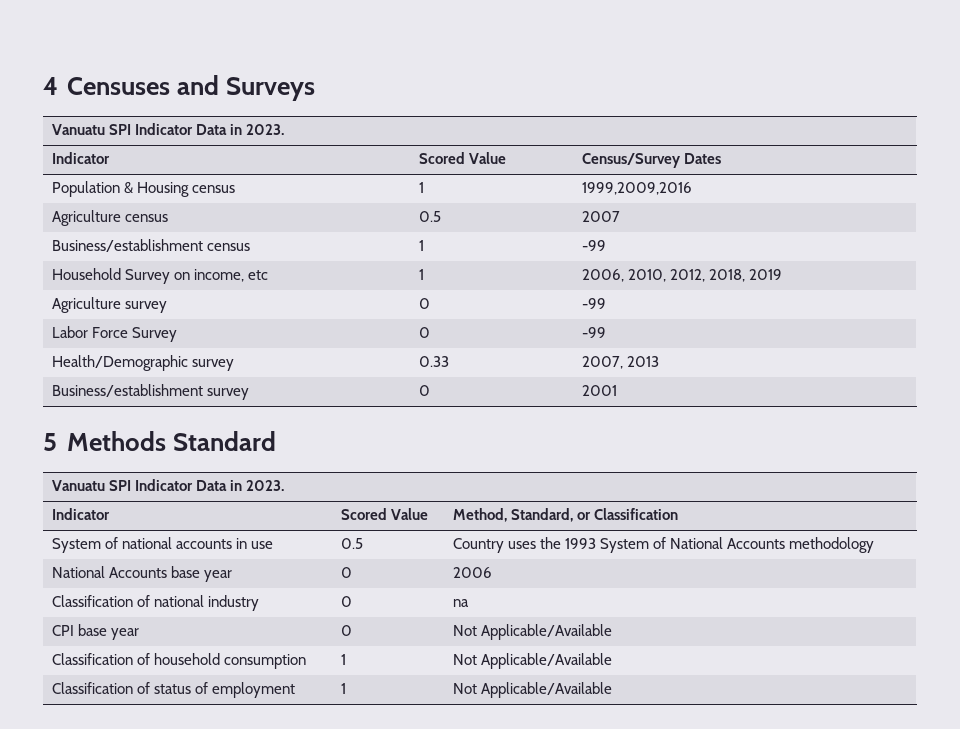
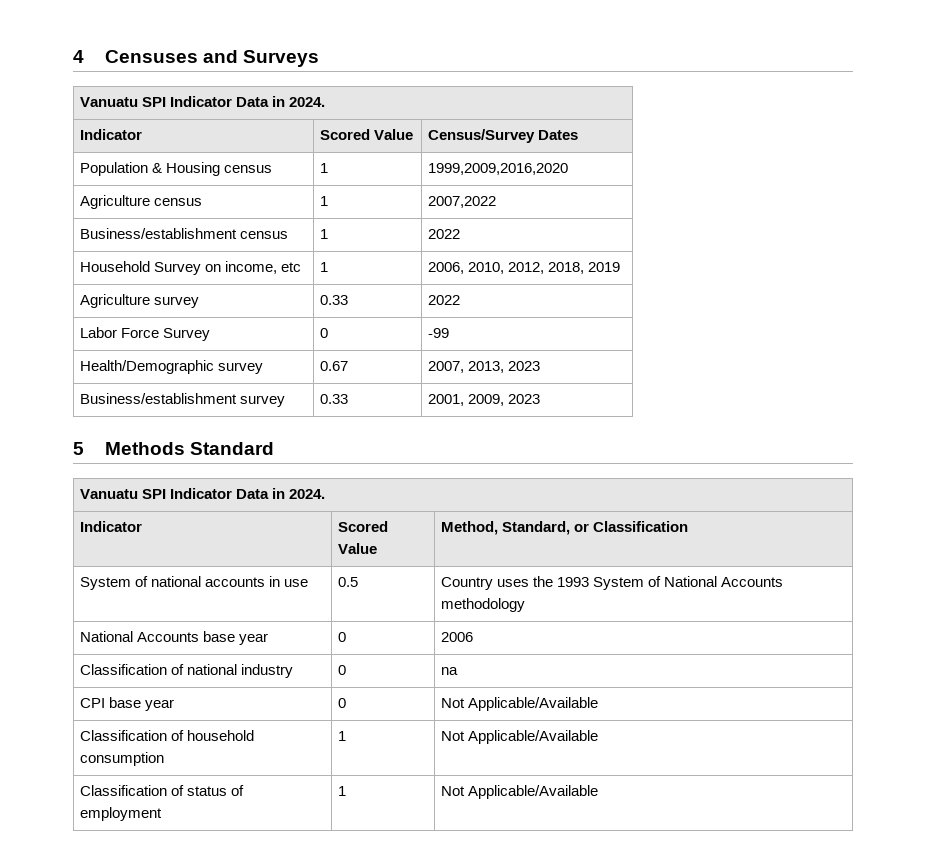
[245,124,284,135] 2023. -> [288,97,325,107] 2024.
[581,182,692,195] 1999,2009,2016 -> [427,163,568,175] 1999,2009,2016,2020
[418,211,441,222] [581,211,620,222] 0.5 | 2007 -> [319,196,328,206] [427,196,496,208] 1 | 2007,2022
[581,240,606,251] -99 -> [427,229,460,239] 2022
[418,298,430,309] [581,298,606,309] 0 | -99 -> [319,295,348,305] [427,295,460,305] 0.33 | 2022
[418,356,449,367] 0.33 -> [319,361,348,371] 0.67
[626,356,659,367] 2013 -> [467,361,540,373] 2013, 2023
[418,385,430,396] [581,385,617,396] 0 | 2001 -> [319,394,348,404] [427,394,540,406] 0.33 | 2001, 2009, 2023
[245,480,284,491] 2023. -> [288,489,325,499] 2024.

